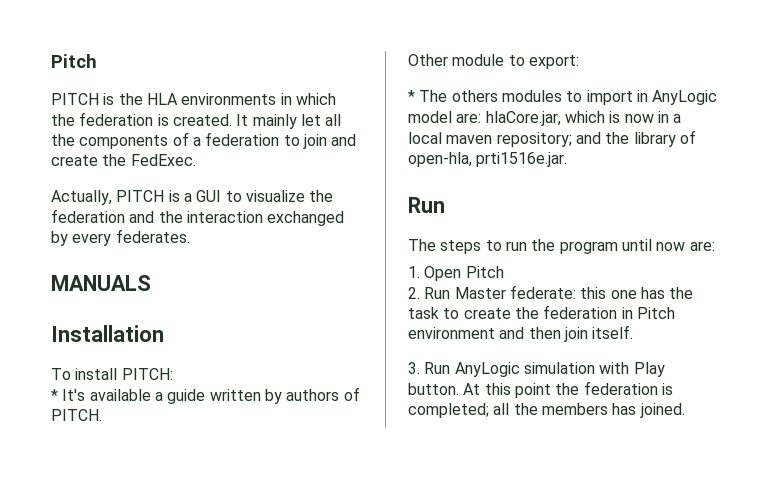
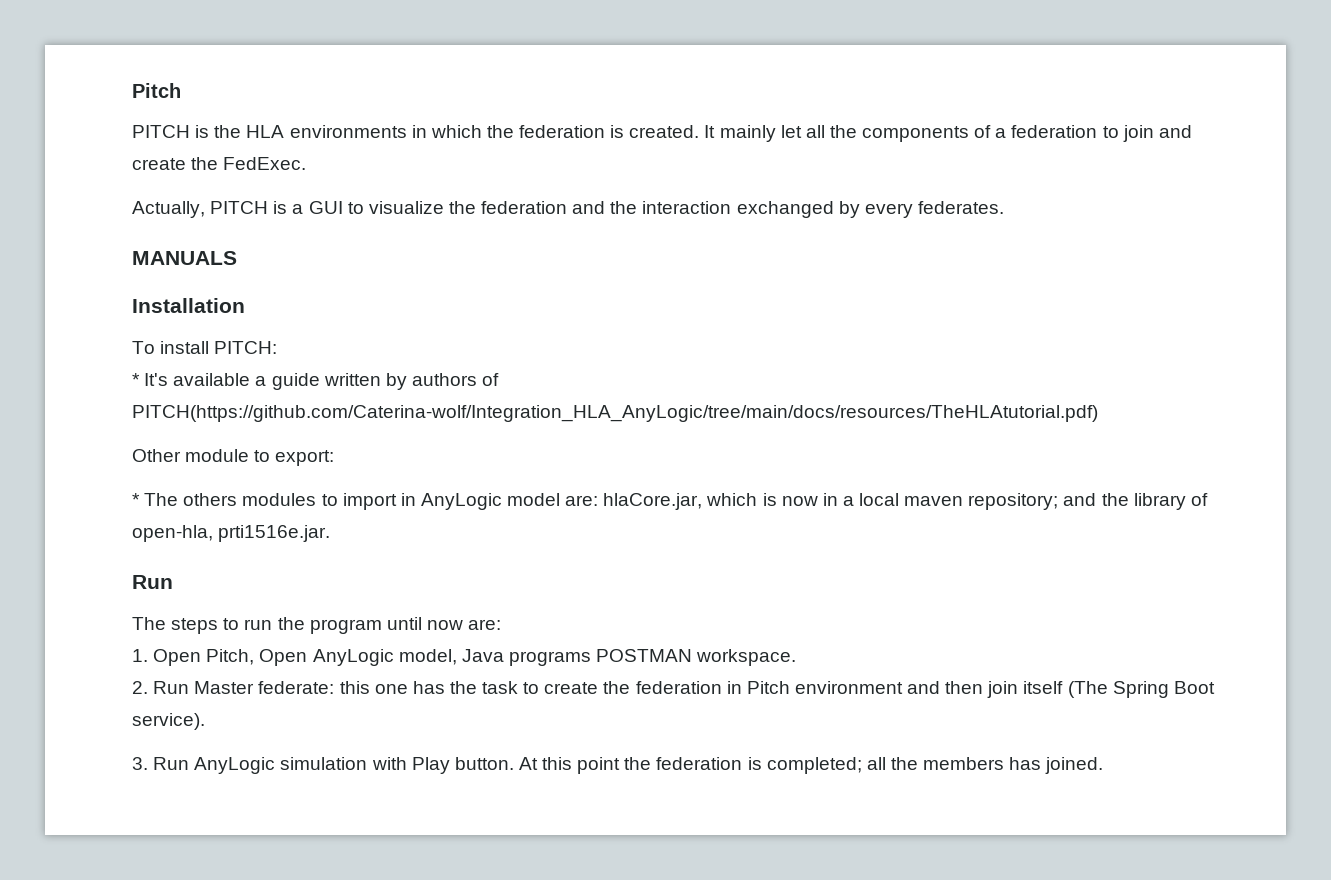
[51,409,102,421] PITCH. -> [132,405,1098,422] PITCH(https://github.com/Caterina-wolf/Integration_HLA_AnyLogic/tree/main/docs/resources/TheHLAtutorial.pdf)
[465,266,504,278] Pitch -> [206,649,797,666] Pitch, Open AnyLogic model, Java programs POSTMAN workspace.
[592,325,634,339] itself. -> [1023,681,1215,698] [132,713,205,730] itself (The Spring Boot service).

